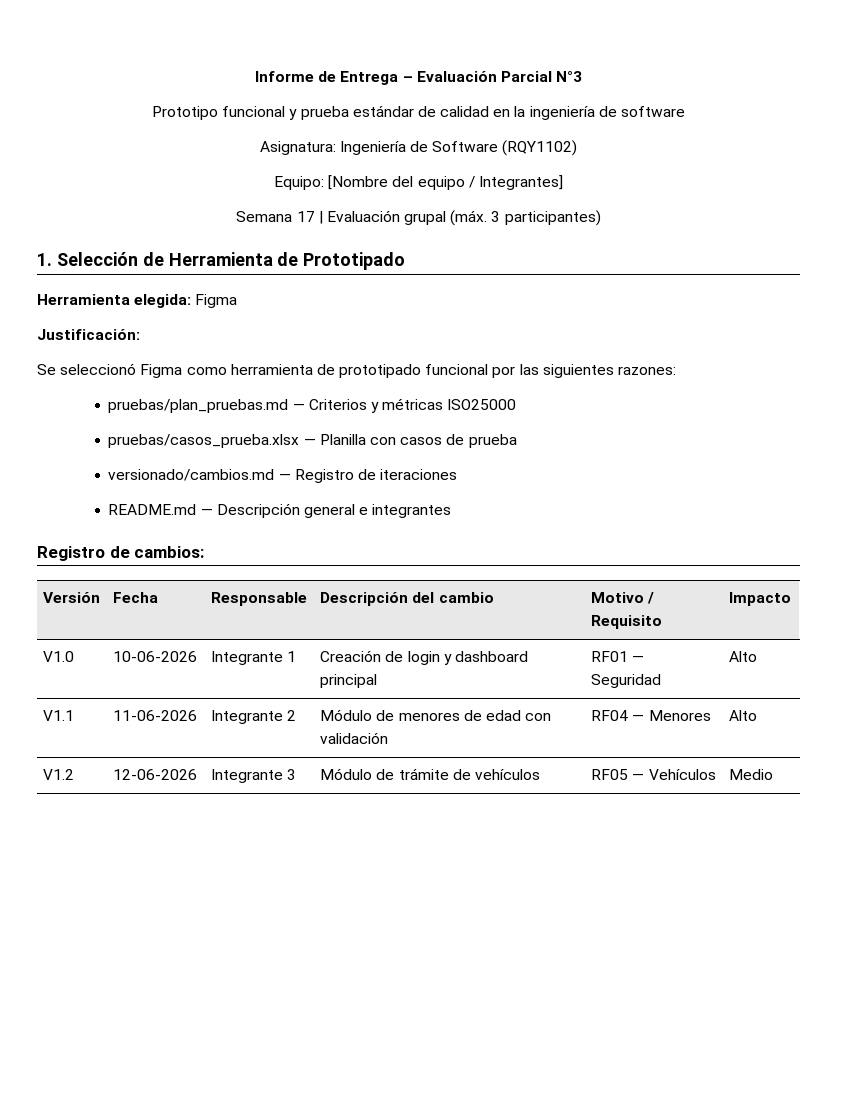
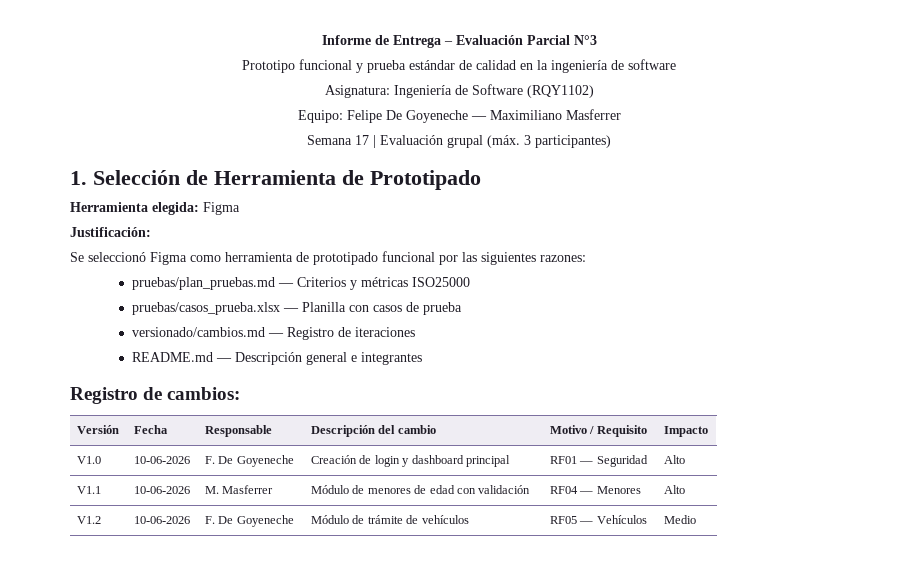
[328,175,563,190] [Nombre del equipo / Integrantes] -> [346,109,621,123] Felipe De Goyeneche — Maximiliano Masferrer
[211,651,297,665] Integrante 1 -> [205,455,294,467] F. De Goyeneche
[113,710,198,721] [211,710,297,724] 11-06-2026 | Integrante 2 -> [134,486,191,494] [205,485,274,494] 10-06-2026 | M. Masferrer
[113,769,198,780] [211,769,297,783] 12-06-2026 | Integrante 3 -> [134,516,191,524] [205,515,294,527] 10-06-2026 | F. De Goyeneche

